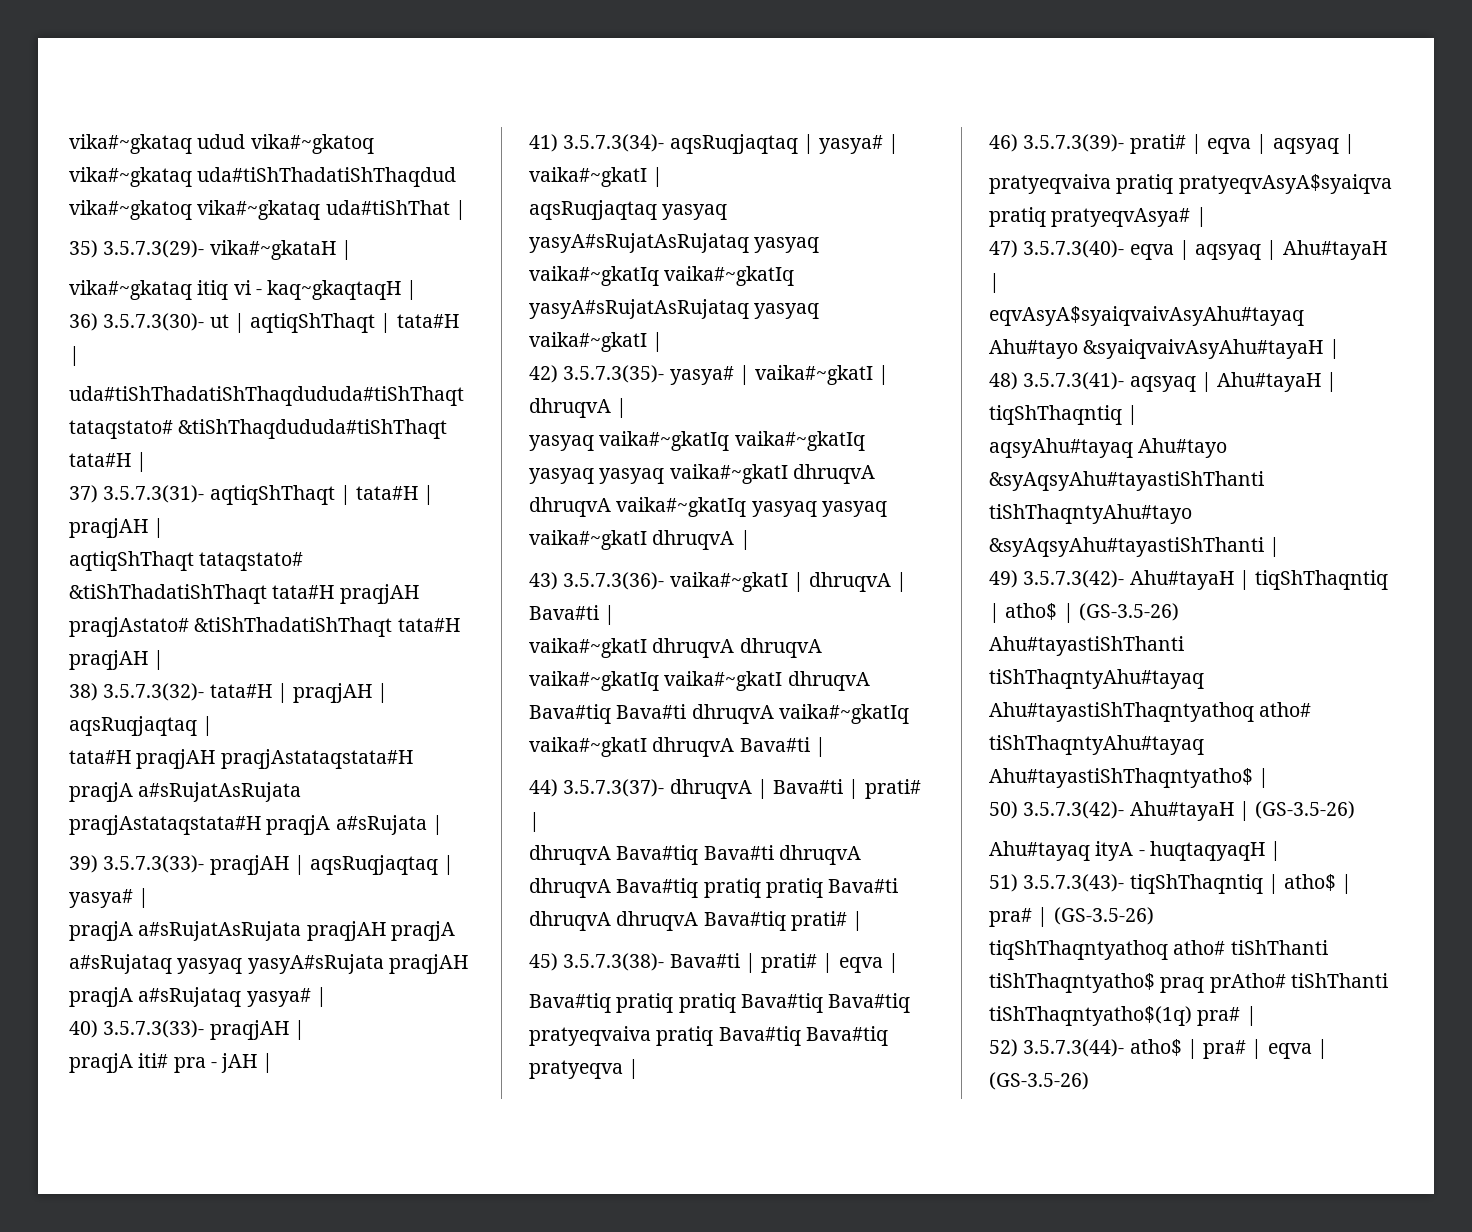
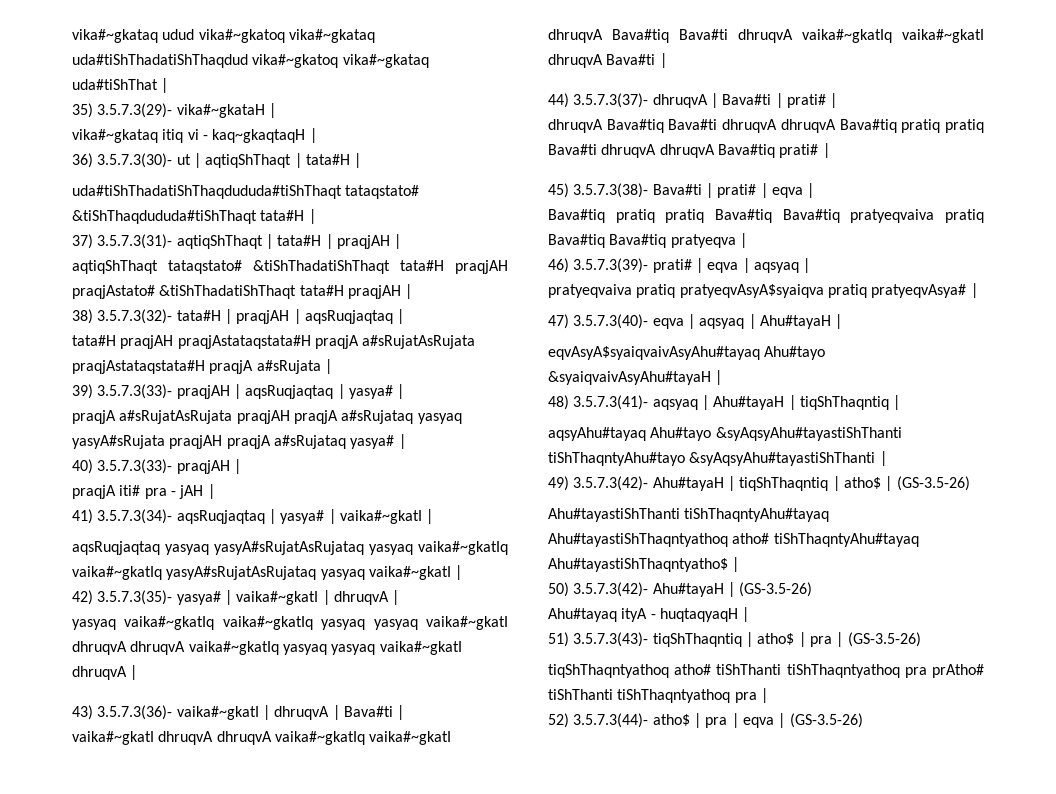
[989,908,1032,927] pra# -> [809,636,832,647] pra
[989,973,1388,993] [989,1006,1241,1026] tiShThaqntyatho$ praq prAtho# tiShThanti tiShThaqntyatho$(1q) pra# -> [786,664,984,678] [548,689,757,703] tiShThaqntyathoq pra prAtho# tiShThanti tiShThaqntyathoq pra
[1203,1040,1247,1059] pra# -> [705,717,728,728] pra

